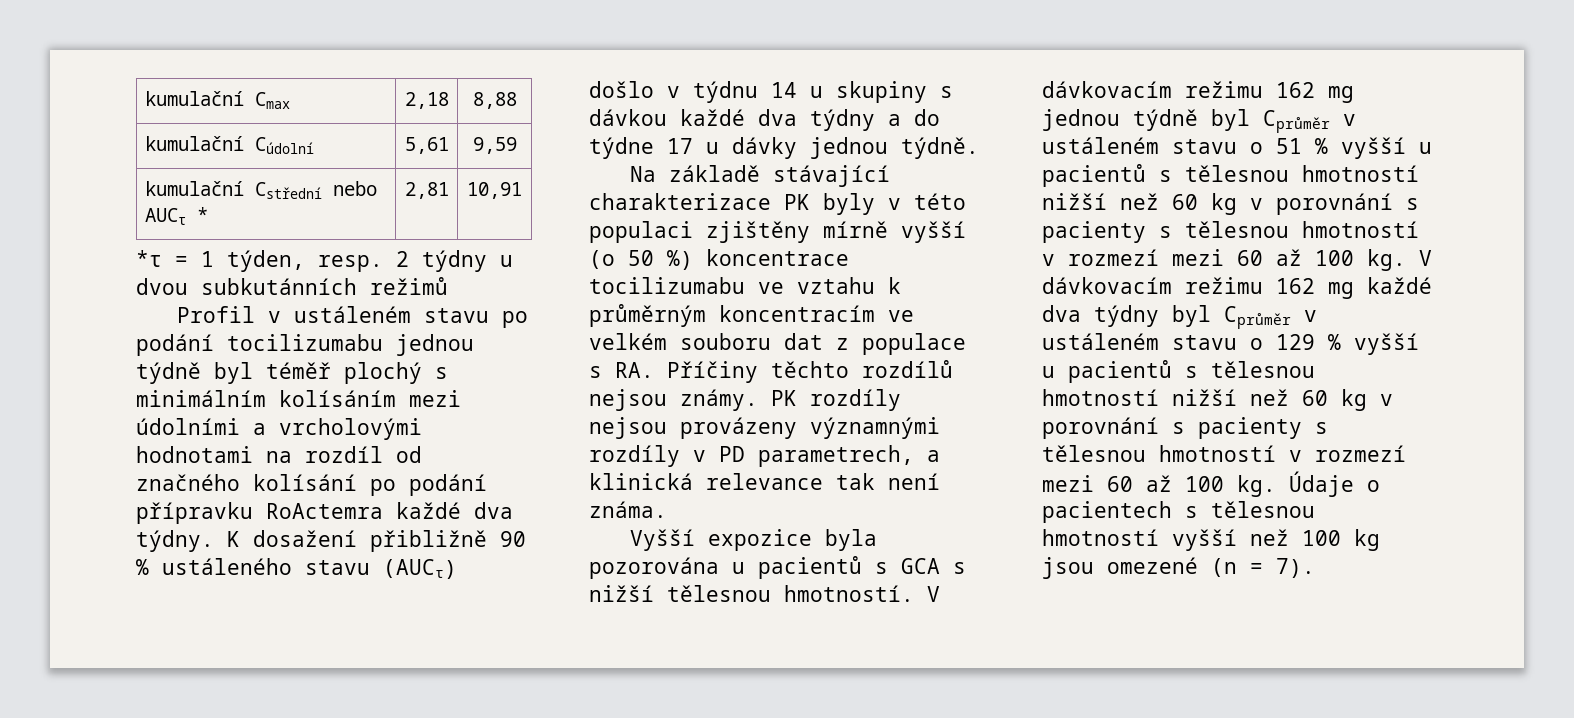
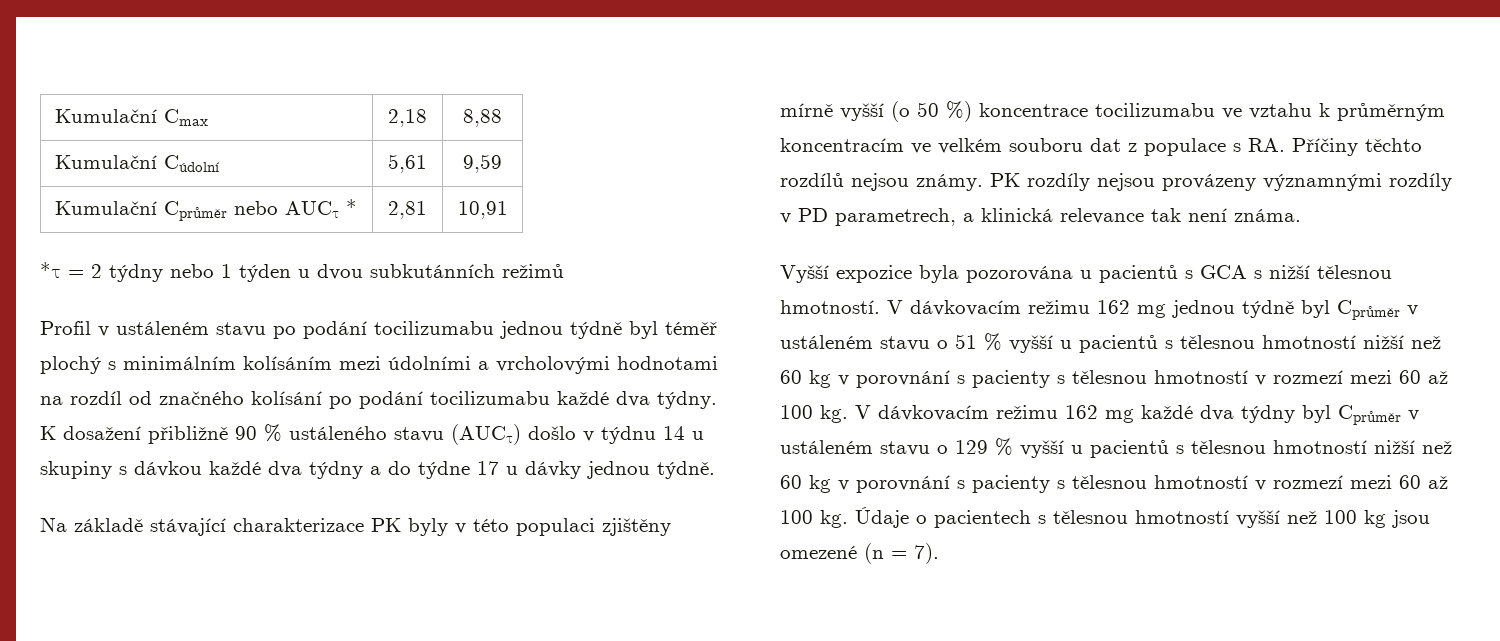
[144,91,244,106] kumulační -> [54,109,157,123] Kumulační
[144,136,244,151] kumulační -> [54,155,157,169] Kumulační
[144,181,322,199] kumulační Cstřední -> [54,201,227,221] Kumulační Cprůměr
[201,250,487,272] 1 týden, resp. 2 týdny -> [91,264,291,282] 2 týdny nebo 1 týden
[136,502,383,524] přípravku RoActemra -> [430,391,550,405] tocilizumabu

